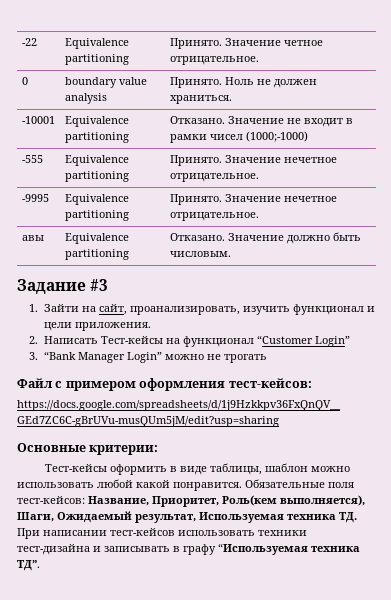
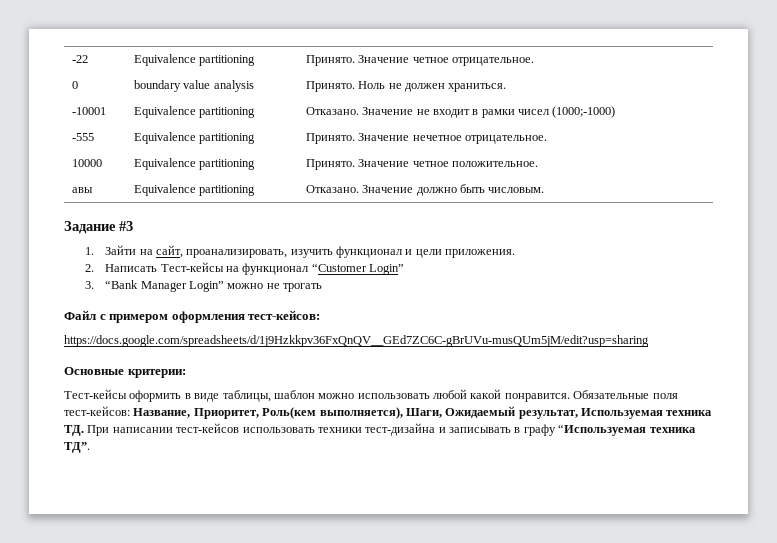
[21,194,49,202] [64,194,129,205] [64,210,129,221] [169,194,337,205] [169,212,259,221] -9995 | Equivalence partitioning | Принято. Значение нечетное отрицательное. -> [71,159,102,167] [133,158,256,170] [305,159,538,170] 10000 | Equivalence partitioning | Принято. Значение четное положительное.

